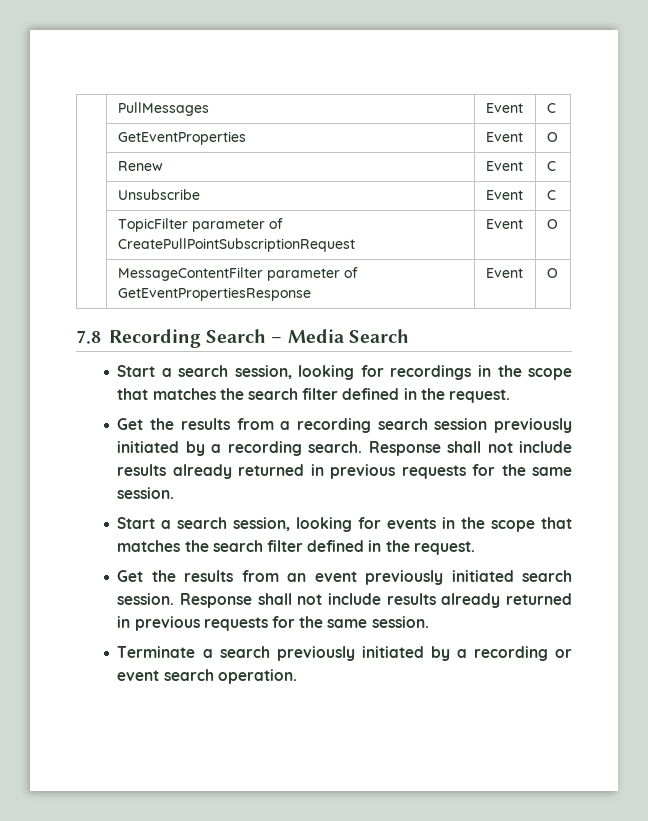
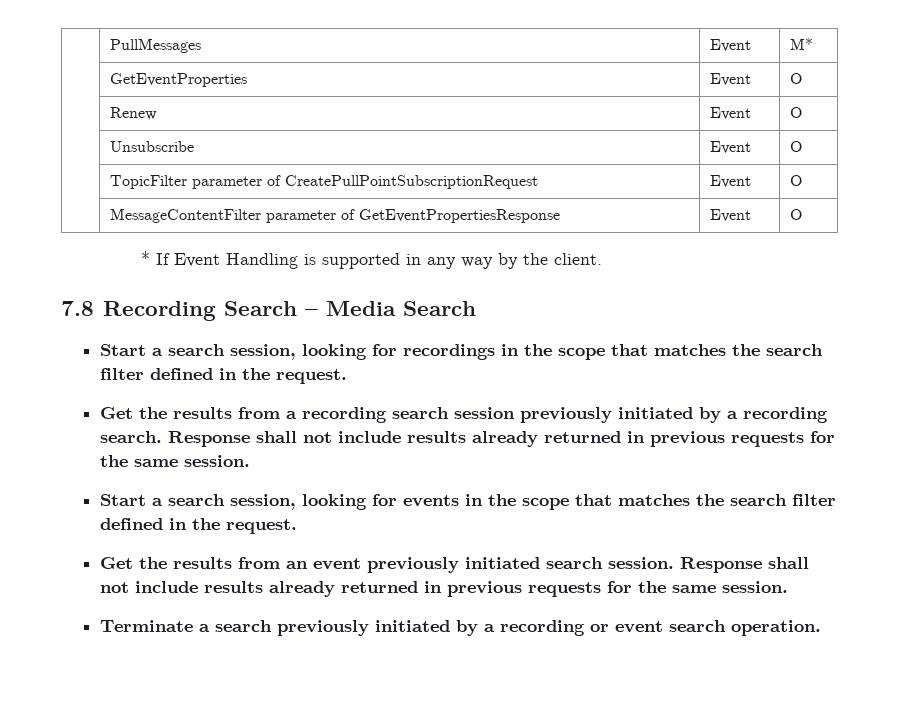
[546,103,556,113] C -> [789,38,813,50] M*
[546,161,556,171] C -> [789,107,802,118] O
[546,190,556,200] C -> [789,141,802,152] O
(558, 273) none -> [140,251,602,269] // * If Event Handling is supported in any way by the client.

